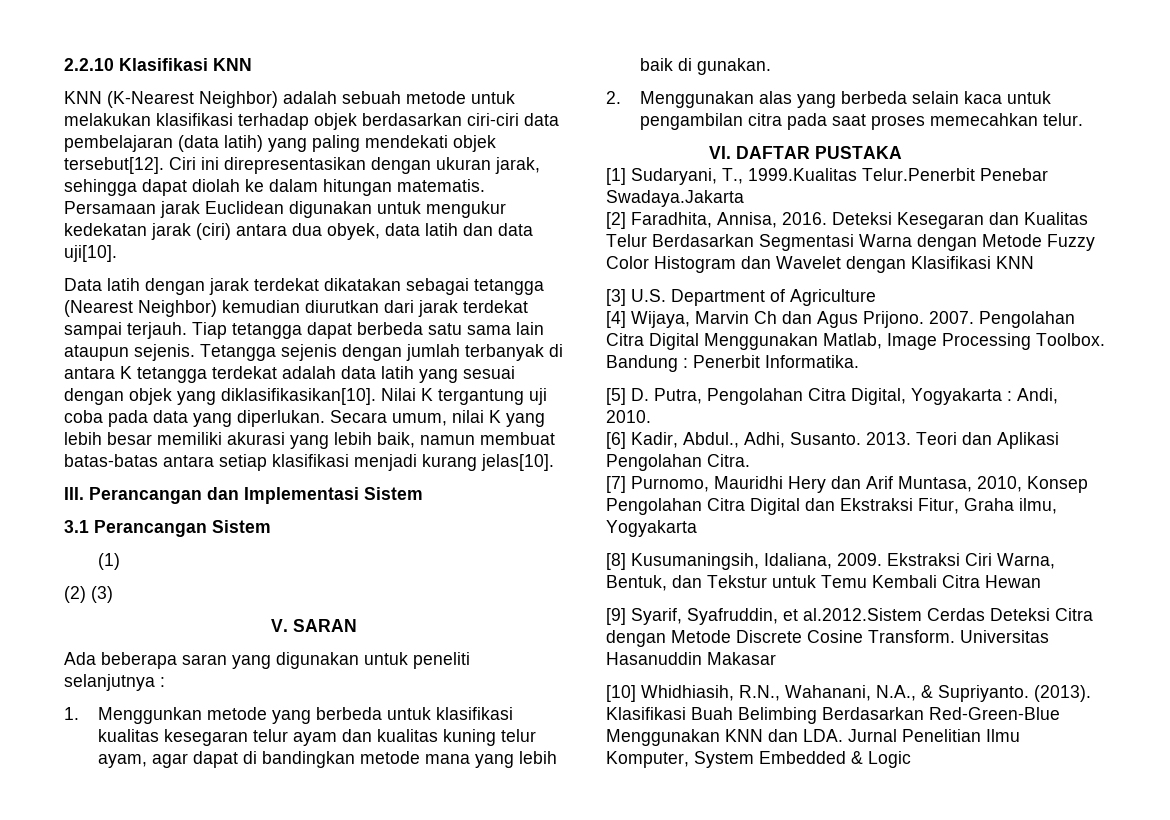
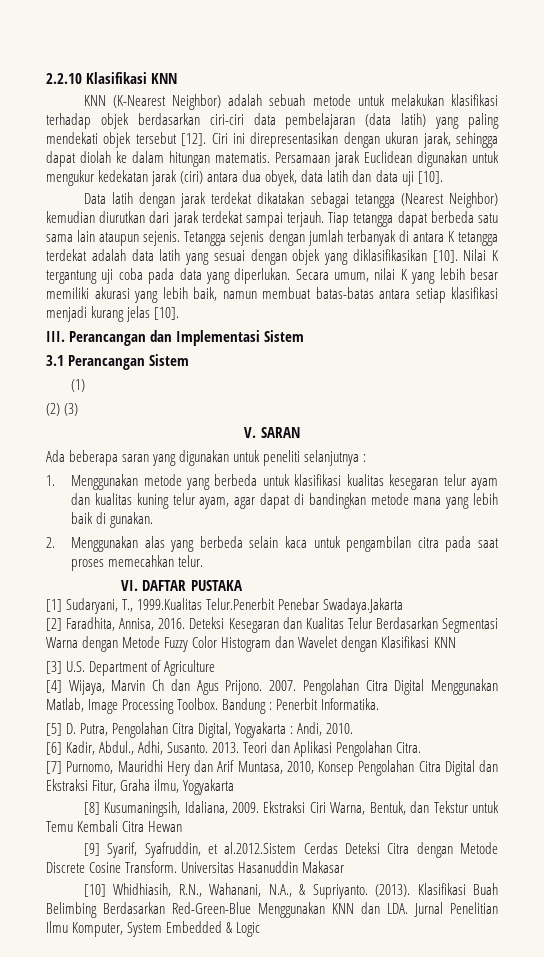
[64,157,164,174] tersebut[12]. -> [135,132,207,146] tersebut [12].
[64,245,117,262] uji[10]. -> [401,171,443,186] uji [10].
[221,388,376,405] diklasifikasikan[10]. -> [352,249,458,263] diklasifikasikan [10].
[481,454,554,471] jelas[10]. -> [126,306,180,322] jelas [10].
[98,707,203,724] Menggunkan -> [71,474,139,490] Menggunakan

